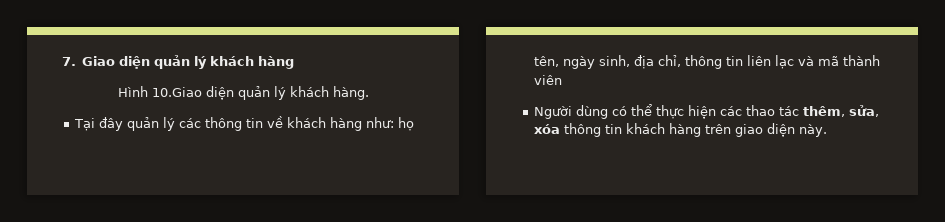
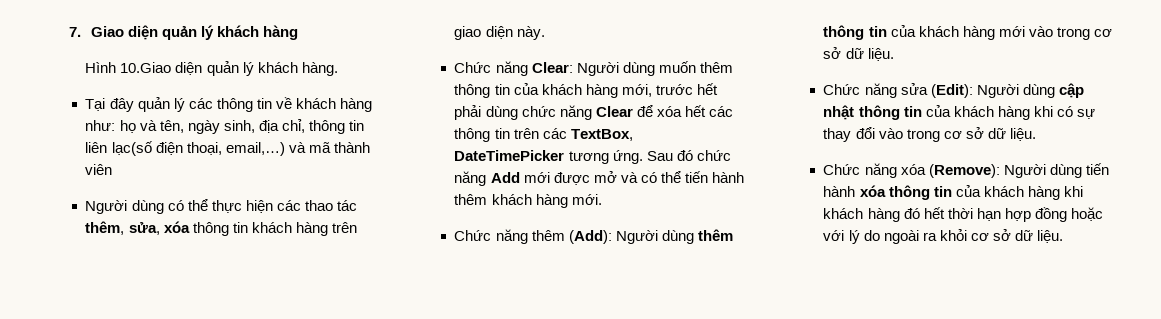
(415, 124) none -> [139,120,157,131] và
[775,55,795,69] lạc -> [111,141,285,156] lạc(số điện thoại, email,…)
(828, 130) none -> [454,61,733,76] [454,83,718,98] [454,105,733,120] [454,128,633,142] [454,150,731,164] [454,171,744,186] [454,194,602,208] [454,229,733,244] [823,25,1112,40] [823,47,894,61] [823,83,1084,98] [823,105,1095,120] [823,127,1036,142] [823,163,1109,178] [823,185,1083,200] [823,207,1103,222] [823,229,1063,244] // Chức năng Clear: Người dùng muốn thêm thông tin của khách hàng mới, trước hết phải dùng chức năng Clear để xóa hết các thông tin trên các TextBox, DateTimePicker tương ứng. Sau đó chức năng Add mới được mở và có thể tiến hành thêm khách hàng mới. // Chức năng thêm (Add): Người dùng thêm thông tin của khách hàng mới vào trong cơ sở dữ liệu. // Chức năng sửa (Edit): Người dùng cập nhật thông tin của khách hàng khi có sự thay đổi vào trong cơ sở dữ liệu. // Chức năng xóa (Remove): Người dùng tiến hành xóa thông tin của khách hàng khi khách hàng đó hết thời hạn hợp đồng hoặc với lý do ngoài ra khỏi cơ sở dữ liệu.

